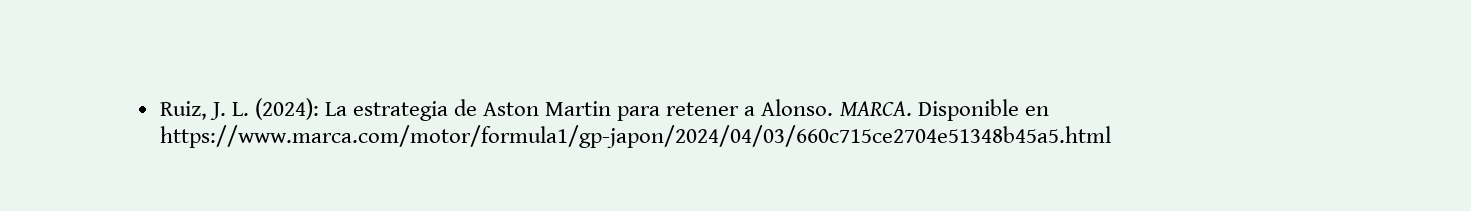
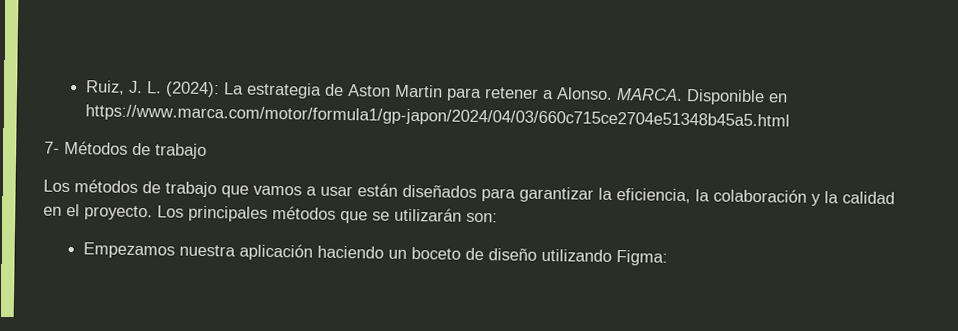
(1111, 136) none -> [44,140,207,159] [43,179,895,207] [43,203,498,224] [82,242,668,266] // 7- Métodos de trabajo // Los métodos de trabajo que vamos a usar están diseñados para garantizar la eficiencia, la colaboración y la calidad en el proyecto. Los principales métodos que se utilizarán son: // Empezamos nuestra aplicación haciendo un boceto de diseño utilizando Figma:

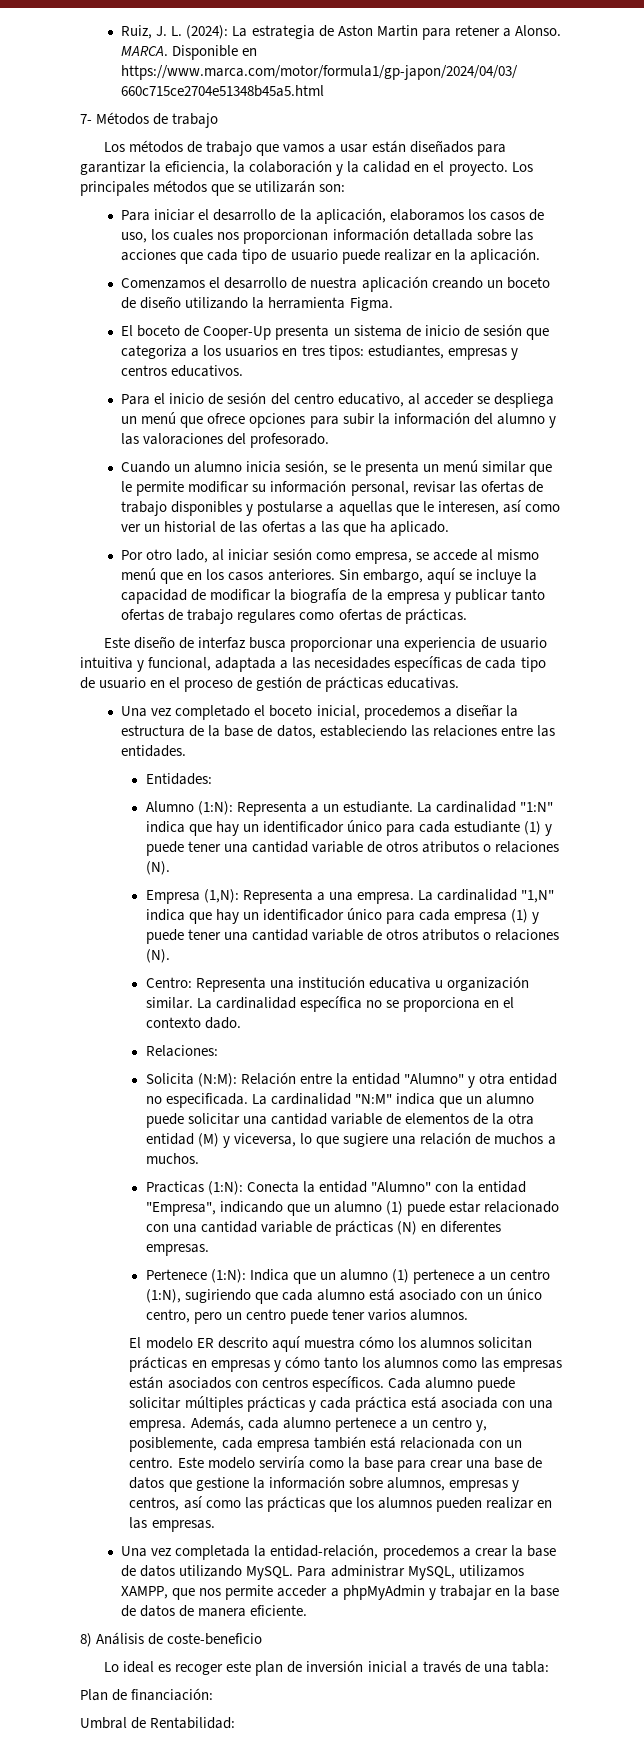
[82,242,175,259] Empezamos -> [121,208,544,224] [121,228,533,244] [121,248,540,264] [121,277,307,289] Para iniciar el desarrollo de la aplicación, elaboramos los casos de uso, los cuales nos proporcionan información detallada sobre las acciones que cada tipo de usuario puede realizar en la aplicación. // Comenzamos el desarrollo de
[316,245,384,259] haciendo -> [431,277,483,289] creando
[615,250,668,266] Figma: -> [252,297,393,311] [121,324,549,340] [121,345,518,360] [121,365,244,377] [121,392,554,408] [121,412,556,428] [121,433,330,448] [121,460,552,476] [121,480,543,496] [121,500,560,516] [121,521,449,536] [121,548,539,564] [121,568,537,584] [121,588,545,604] [121,608,467,624] [104,636,547,652] [80,656,546,672] [80,676,460,692] [121,704,518,720] [121,725,555,739] [121,745,187,757] [145,773,212,785] [145,801,554,816] [145,820,553,836] [145,841,560,856] [145,861,170,875] [145,889,555,904] [145,908,540,924] [145,929,560,944] [145,949,170,963] [145,976,530,992] [145,996,515,1012] [145,1017,242,1029] [145,1045,218,1057] [145,1072,558,1088] [145,1093,535,1108] [145,1113,535,1128] [145,1132,556,1148] [145,1153,199,1164] [145,1181,527,1195] [145,1201,560,1216] [145,1220,502,1236] [145,1244,209,1256] [145,1269,551,1284] [145,1288,543,1304] [145,1309,469,1324] [129,1336,532,1352] [129,1356,562,1372] [129,1376,515,1392] [129,1396,553,1412] [129,1416,487,1432] [129,1436,522,1452] [129,1456,543,1472] [129,1476,519,1492] [129,1496,552,1512] [129,1517,215,1532] [121,1544,556,1560] [121,1565,524,1580] [121,1585,559,1600] [121,1605,308,1617] [80,1632,263,1647] [104,1660,549,1676] [80,1688,214,1701] [80,1717,236,1729] la herramienta Figma. // El boceto de Cooper-Up presenta un sistema de inicio de sesión que categoriza a los usuarios en tres tipos: estudiantes, empresas y centros educativos. // Para el inicio de sesión del centro educativo, al acceder se despliega un menú que ofrece opciones para subir la información del alumno y las valoraciones del profesorado. // Cuando un alumno inicia sesión, se le presenta un menú similar que le permite modificar su información personal, revisar las ofertas de trabajo disponibles y postularse a aquellas que le interesen, así como ver un historial de las ofertas a las que ha aplicado. // Por otro lado, al iniciar sesión como empresa, se accede al mismo menú que en los casos anteriores. Sin embargo, aquí se incluye la capacidad de modificar la biografía de la empresa y publicar tanto ofertas de trabajo regulares como ofertas de prácticas. // Este diseño de interfaz busca proporcionar una experiencia de usuario intuitiva y funcional, adaptada a las necesidades específicas de cada tipo de usuario en el proceso de gestión de prácticas educativas. // Una vez completado el boceto inicial, procedemos a diseñar la estructura de la base de datos, estableciendo las relaciones entre las entidades. // Entidades: // Alumno (1:N): Representa a un estudiante. La cardinalidad "1:N" indica que hay un identificador único para cada estudiante (1) y puede tener una cantidad variable de otros atributos o relaciones (N). // Empresa (1,N): Representa a una empresa. La cardinalidad "1,N" indica que hay un identificador único para cada empresa (1) y puede tener una cantidad variable de otros atributos o relaciones (N). // Centro: Representa una institución educativa u organización similar. La cardinalidad específica no se proporciona en el contexto dado. // Relaciones: // Solicita (N:M): Relación entre la entidad "Alumno" y otra entidad no especificada. La cardinalidad "N:M" indica que un alumno puede solicitar una cantidad variable de elementos de la otra entidad (M) y viceversa, lo que sugiere una relación de muchos a muchos. // Practicas (1:N): Conecta la entidad "Alumno" con la entidad "Empresa", indicando que un alumno (1) puede estar relacionado con una cantidad variable de prácticas (N) en diferentes empresas. // Pertenece (1:N): Indica que un alumno (1) pertenece a un centro (1:N), sugiriendo que cada alumno está asociado con un único centro, pero un centro puede tener varios alumnos. // El modelo ER descrito aquí muestra cómo los alumnos solicitan prácticas en empresas y cómo tanto los alumnos como las empresas están asociados con centros específicos. Cada alumno puede solicitar múltiples prácticas y cada práctica está asociada con una empresa. Además, cada alumno pertenece a un centro y, posiblemente, cada empresa también está relacionada con un centro. Este modelo serviría como la base para crear una base de datos que gestione la información sobre alumnos, empresas y centros, así como las prácticas que los alumnos pueden realizar en las empresas. // Una vez completada la entidad-relación, procedemos a crear la base de datos utilizando MySQL. Para administrar MySQL, utilizamos XAMPP, que nos permite acceder a phpMyAdmin y trabajar en la base de datos de manera eficiente. // 8) Análisis de coste-beneficio // Lo ideal es recoger este plan de inversión inicial a través de una tabla: // Plan de financiación: // Umbral de Rentabilidad:

